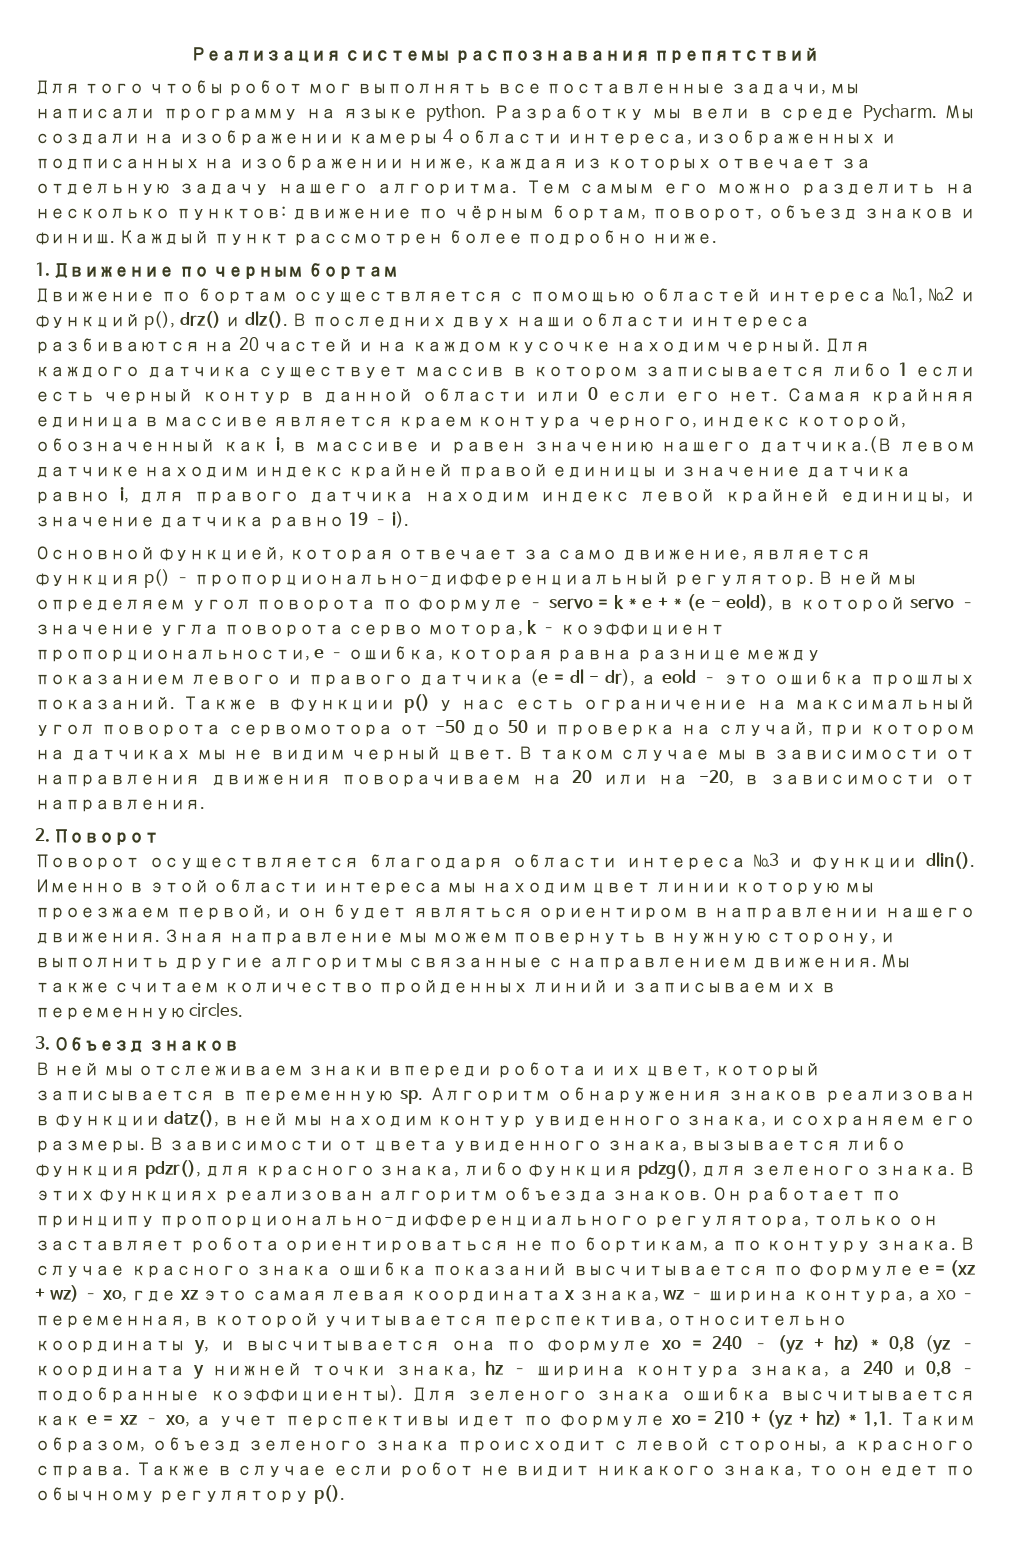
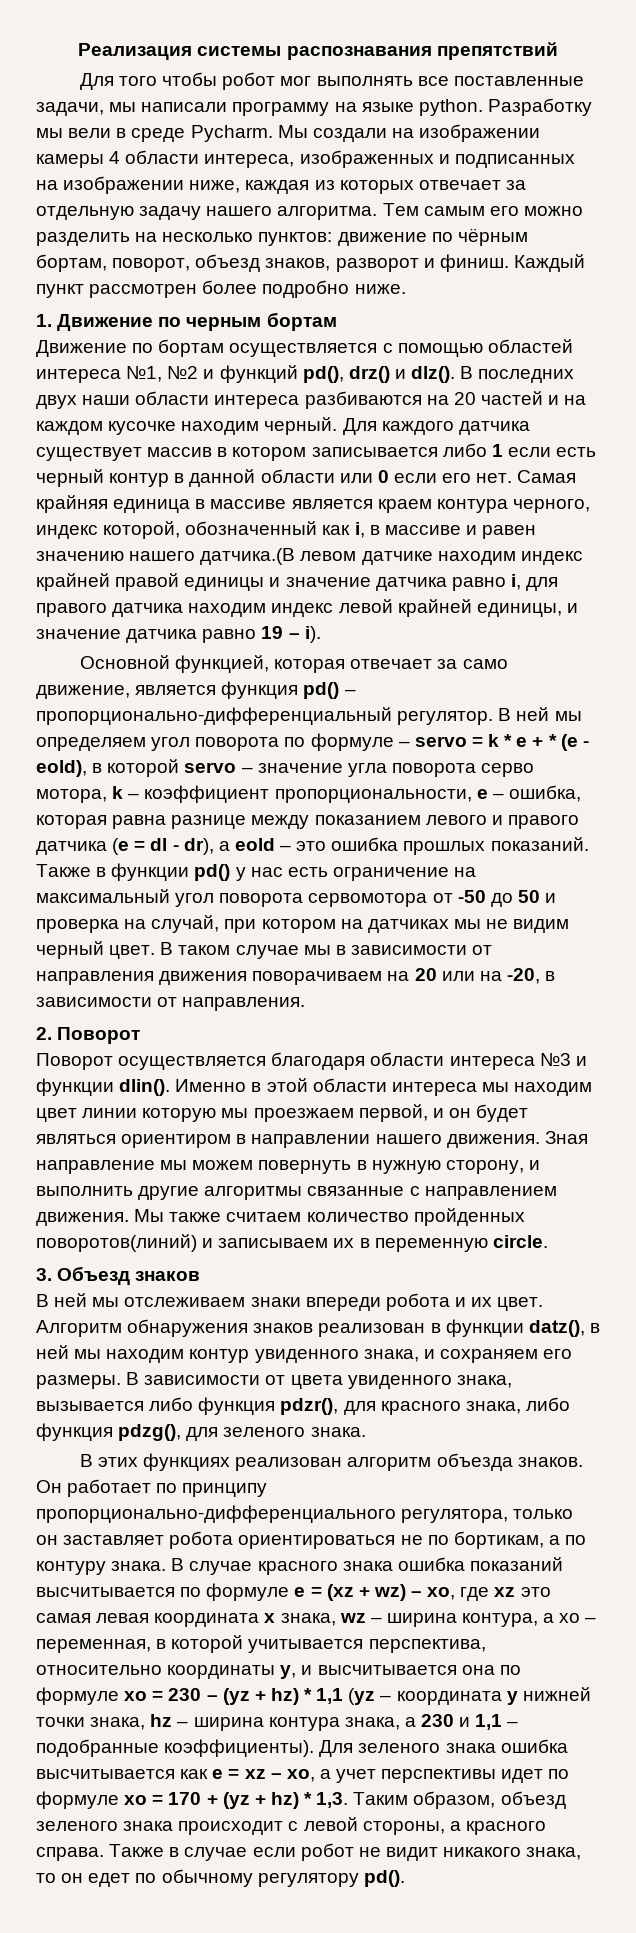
[863,208,954,219] знаков -> [265,258,419,272] знаков, разворот
[144,311,176,330] p(), -> [302,366,344,383] pd(),
[144,569,171,588] p() -> [303,682,340,699] pd()
[403,694,430,713] p() -> [194,864,231,881] pd()
[532,980,608,993] линий -> [36,1234,197,1252] поворотов(линий)
[189,1003,244,1017] circles. -> [492,1235,548,1248] circle.
[645,1063,820,1078] [35,1089,424,1104] цвет, который записывается в переменную sp. -> [497,1297,544,1311] цвет.
(956, 1170) none -> (366, 1432) //
[712,1336,743,1350] 240 -> [168,1688,202,1701] 230
[889,1336,915,1352] 0,8 -> [316,1688,344,1704] 1,1
[862,1361,951,1377] 240 и 0,8 -> [421,1714,503,1730] 230 и 1,1
[713,1411,744,1425] 210 -> [168,1792,202,1805] 170
[863,1411,894,1427] 1,1. -> [316,1792,349,1808] 1,3.
[313,1485,345,1504] p(). -> [363,1870,405,1887] pd().

